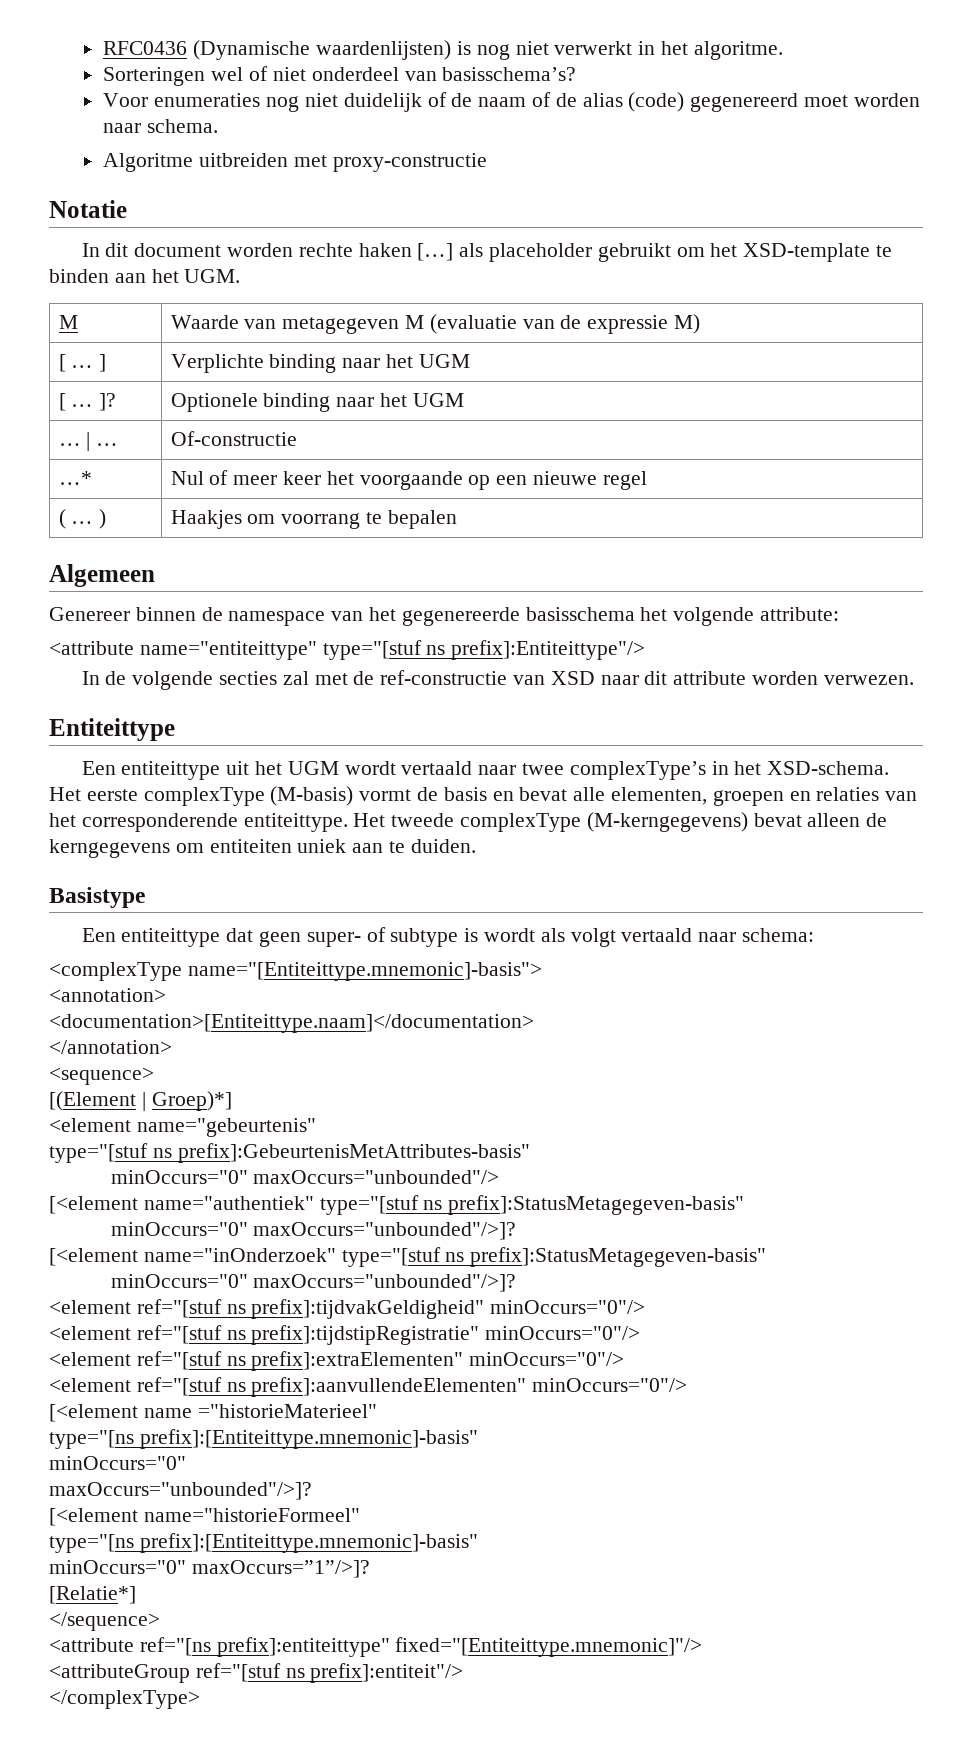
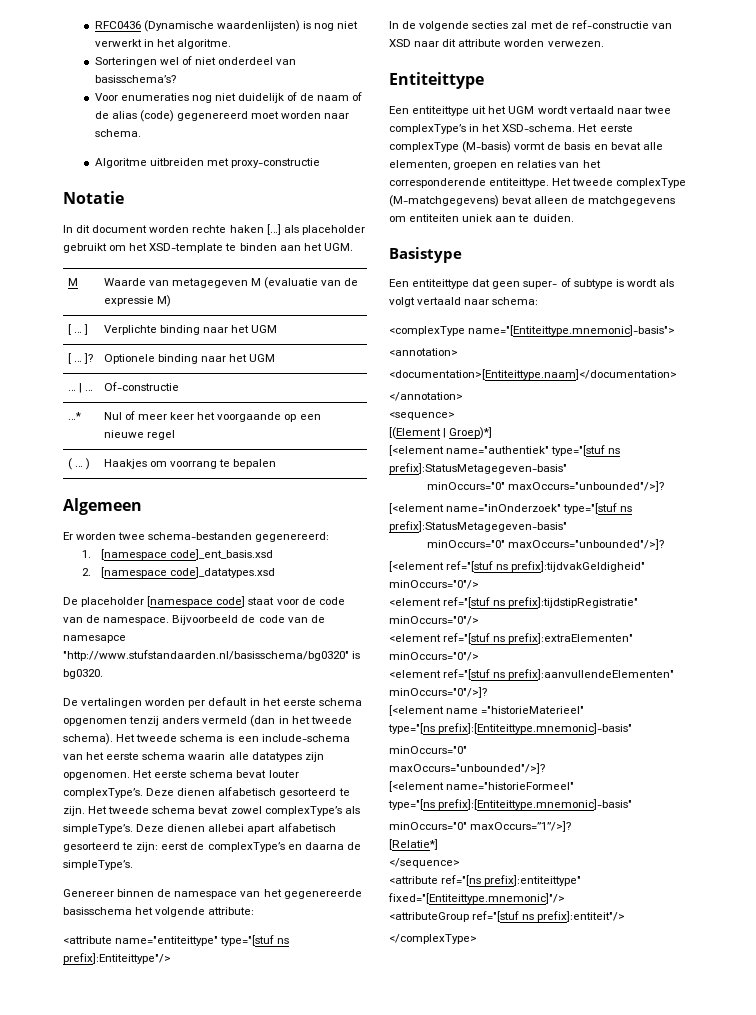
(155, 575) none -> [63,532,330,542] [81,549,274,560] [81,567,276,578] [63,596,345,607] [63,615,325,625] [63,635,126,643] [63,650,361,661] [63,669,103,679] [63,697,362,708] [63,715,352,727] [63,733,350,745] [63,752,324,762] [63,770,299,780] [63,787,350,798] [63,806,360,816] [63,823,336,834] [63,842,361,852] [63,860,133,870] // Er worden twee schema-bestanden gegenereerd: // 1. [namespace code]_ent_basis.xsd // 2. [namespace code]_datatypes.xsd // De placeholder [namespace code] staat voor de code van de namespace. Bijvoorbeeld de code van de namesapce "http://www.stufstandaarden.nl/basisschema/bg0320" is bg0320. // De vertalingen worden per default in het eerste schema opgenomen tenzij anders vermeld (dan in het tweede schema). Het tweede schema is een include-schema van het eerste schema waarin alle datatypes zijn opgenomen. Het eerste schema bevat louter complexType’s. Deze dienen alfabetisch gesorteerd te zijn. Het tweede schema bevat zowel complexType’s als simpleType’s. Deze dienen allebei apart alfabetisch gesorteerd te zijn: eerst de complexType’s en daarna de simpleType’s.
[586,812,748,832] (M-kerngegevens) -> [389,195,499,207] (M-matchgegevens)
[49,839,170,858] kerngegevens -> [588,196,676,206] matchgegevens
[49,1118,316,1137] [49,1143,530,1163] [110,1170,500,1184] // <element name="gebeurtenis" // type="[stuf ns prefix]:GebeurtenisMetAttributes-basis" // minOccurs="0" maxOccurs="unbounded"/> -> (493, 433) none
[49,1300,131,1314] <element -> [389,561,444,572] [<element
[532,1378,688,1392] minOccurs="0"/> -> [389,687,487,698] minOccurs="0"/>]?

